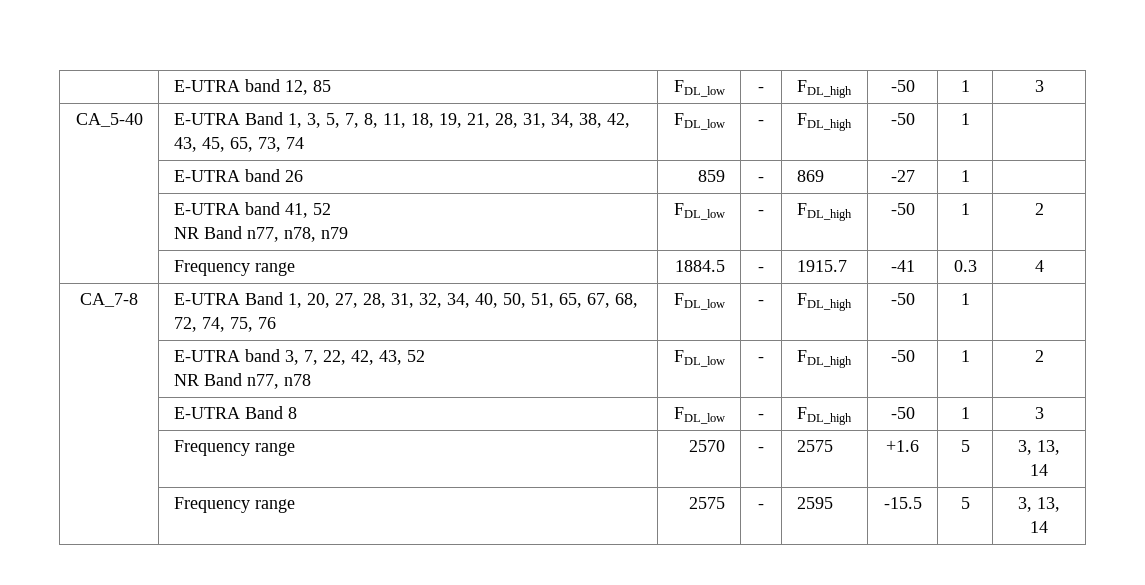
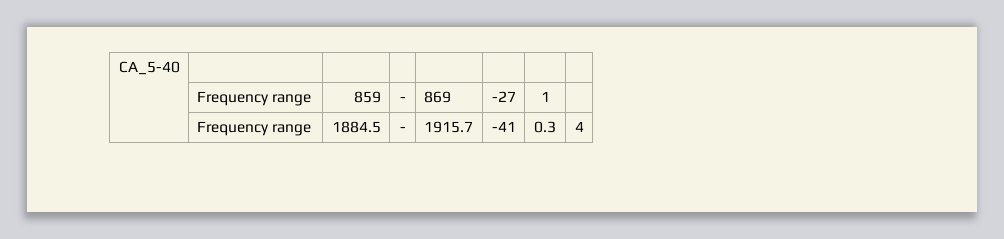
[173,79,331,95] [674,80,726,97] [758,87,764,92] [796,80,852,98] [890,80,915,92] [960,80,970,92] [1034,80,1044,92] [75,113,143,127] [173,112,630,128] [173,137,304,152] [674,113,726,130] [758,120,764,125] [796,113,852,131] [890,113,915,125] [960,113,970,125] [173,169,303,182] | E-UTRA band 12, 85 | FDL_low | - | FDL_high | -50 | 1 | 3 // CA_5-40 | E-UTRA Band 1, 3, 5, 7, 8, 11, 18, 19, 21, 28, 31, 34, 38, 42, 43, 45, 65, 73, 74 | FDL_low | - | FDL_high | -50 | 1 | // | E-UTRA band 26 -> [118,61,180,75] [196,91,311,106] CA_5-40 | | | | | | | // | Frequency range
[173,202,331,218] [173,226,348,242] [674,203,726,220] [758,210,764,215] [796,203,852,221] [890,203,915,215] [960,203,970,215] [1034,203,1044,215] // | E-UTRA band 41, 52 // NR Band n77, n78, n79 | FDL_low | - | FDL_high | -50 | 1 | 2 -> (550, 96) none
[80,293,138,307] [173,292,638,308] [173,317,276,332] [674,293,726,310] [758,300,764,305] [796,293,852,311] [890,293,915,305] [960,293,970,305] [173,349,425,365] [173,373,311,389] [674,350,726,367] [758,357,764,362] [796,350,852,368] [890,350,915,362] [960,350,970,362] [1034,350,1044,362] [173,406,297,419] [674,407,726,424] [758,414,764,419] [796,407,852,425] [890,407,915,419] [960,407,970,419] [1034,407,1044,419] [173,440,295,456] [689,440,726,452] [758,447,764,452] [796,440,833,452] [886,440,919,452] [960,440,970,452] [1018,440,1060,455] [1030,464,1048,476] [173,497,295,513] [689,497,726,509] [758,504,764,509] [796,497,833,509] [883,497,922,509] [960,497,970,509] [1018,497,1060,512] [1030,521,1048,533] // CA_7-8 | E-UTRA Band 1, 20, 27, 28, 31, 32, 34, 40, 50, 51, 65, 67, 68, 72, 74, 75, 76 | FDL_low | - | FDL_high | -50 | 1 | // | E-UTRA band 3, 7, 22, 42, 43, 52 // NR Band n77, n78 | FDL_low | - | FDL_high | -50 | 1 | 2 // | E-UTRA Band 8 | FDL_low | - | FDL_high | -50 | 1 | 3 // | Frequency range | 2570 | - | 2575 | +1.6 | 5 | 3, 13, 14 // | Frequency range | 2575 | - | 2595 | -15.5 | 5 | 3, 13, 14 -> (584, 126) none

